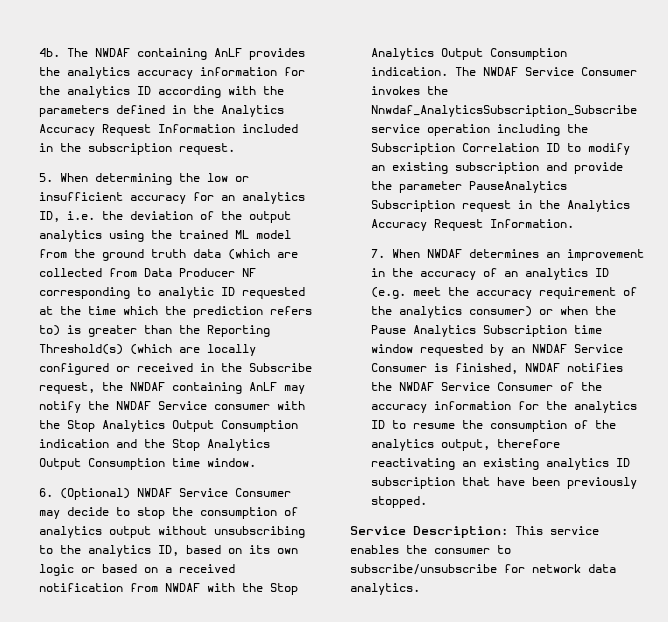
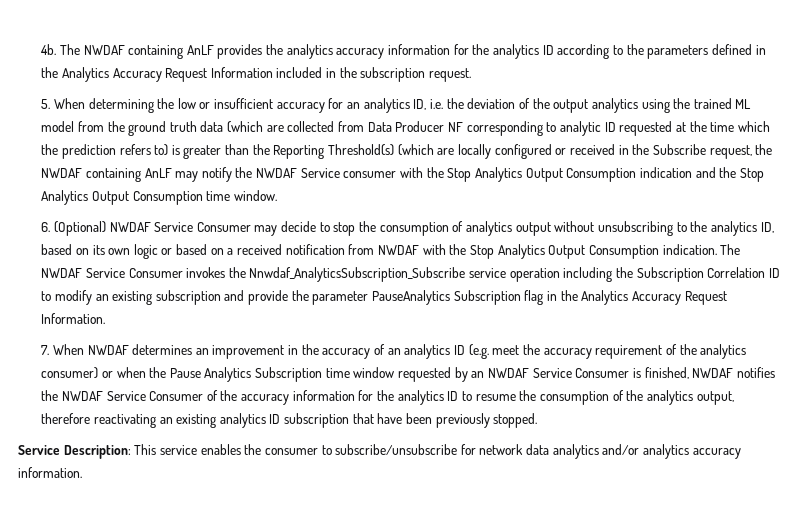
[227,86,256,95] with -> [612,45,623,55] to
[461,200,511,212] request -> [524,290,544,305] flag
[350,583,420,595] analytics. -> [552,444,741,459] [18,467,82,478] analytics and/or analytics accuracy information.

